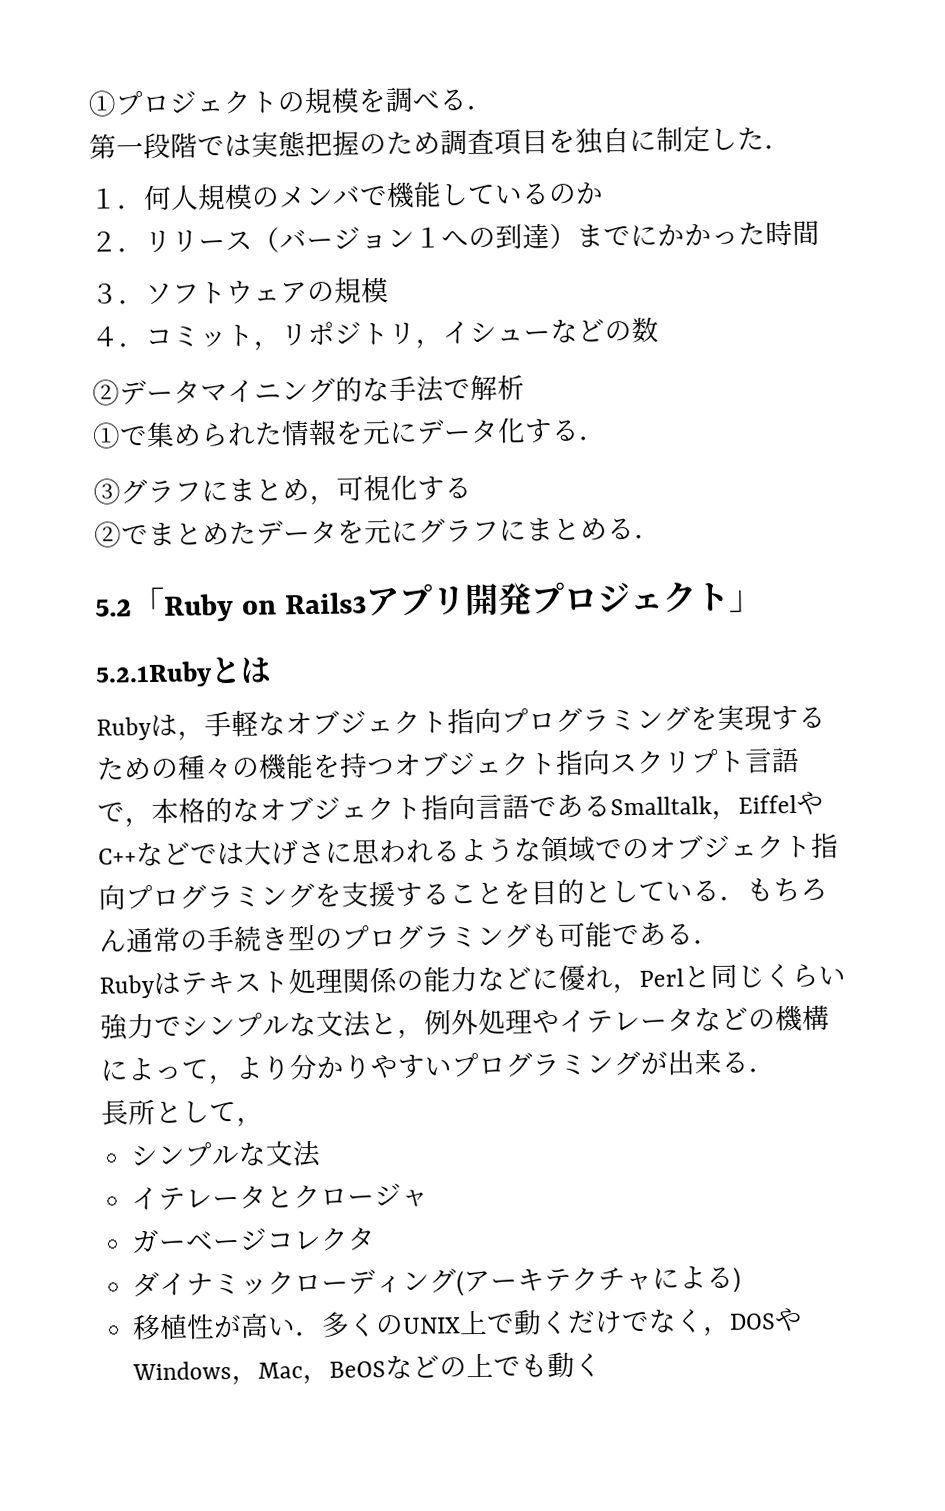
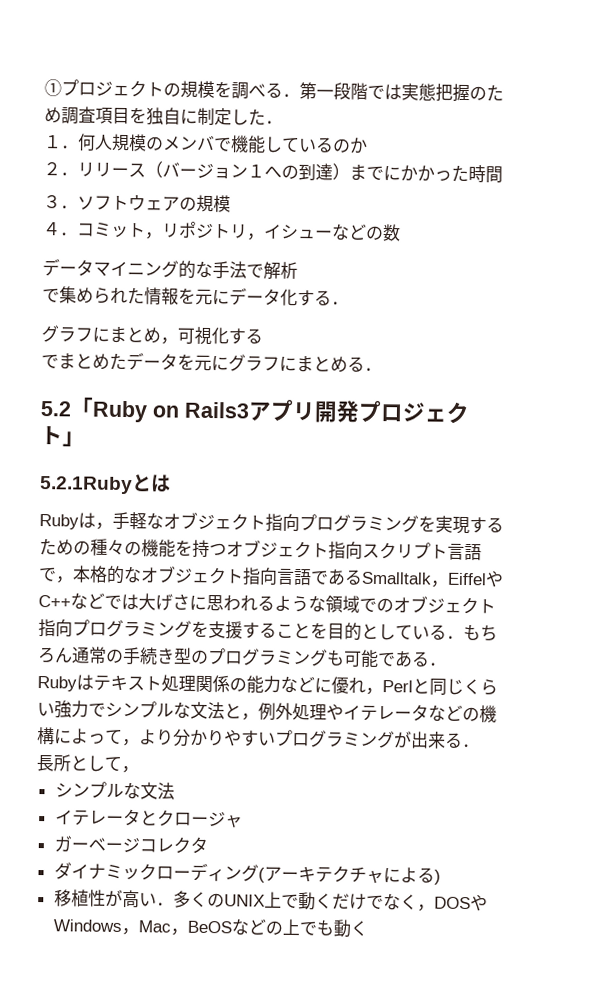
(494, 108) // -> (300, 95) none
[92,379,120,406] ② -> (401, 233) none
[92,422,121,449] ① -> (298, 270) none
[93,478,121,505] ③ -> (349, 303) none
[94,521,122,548] ② -> (263, 336) none

